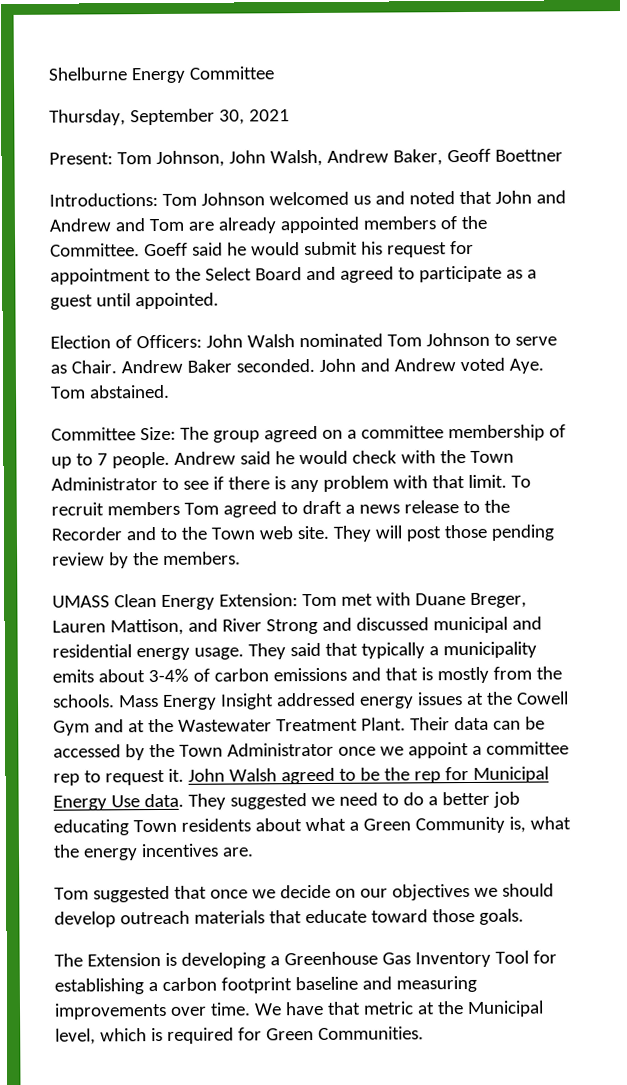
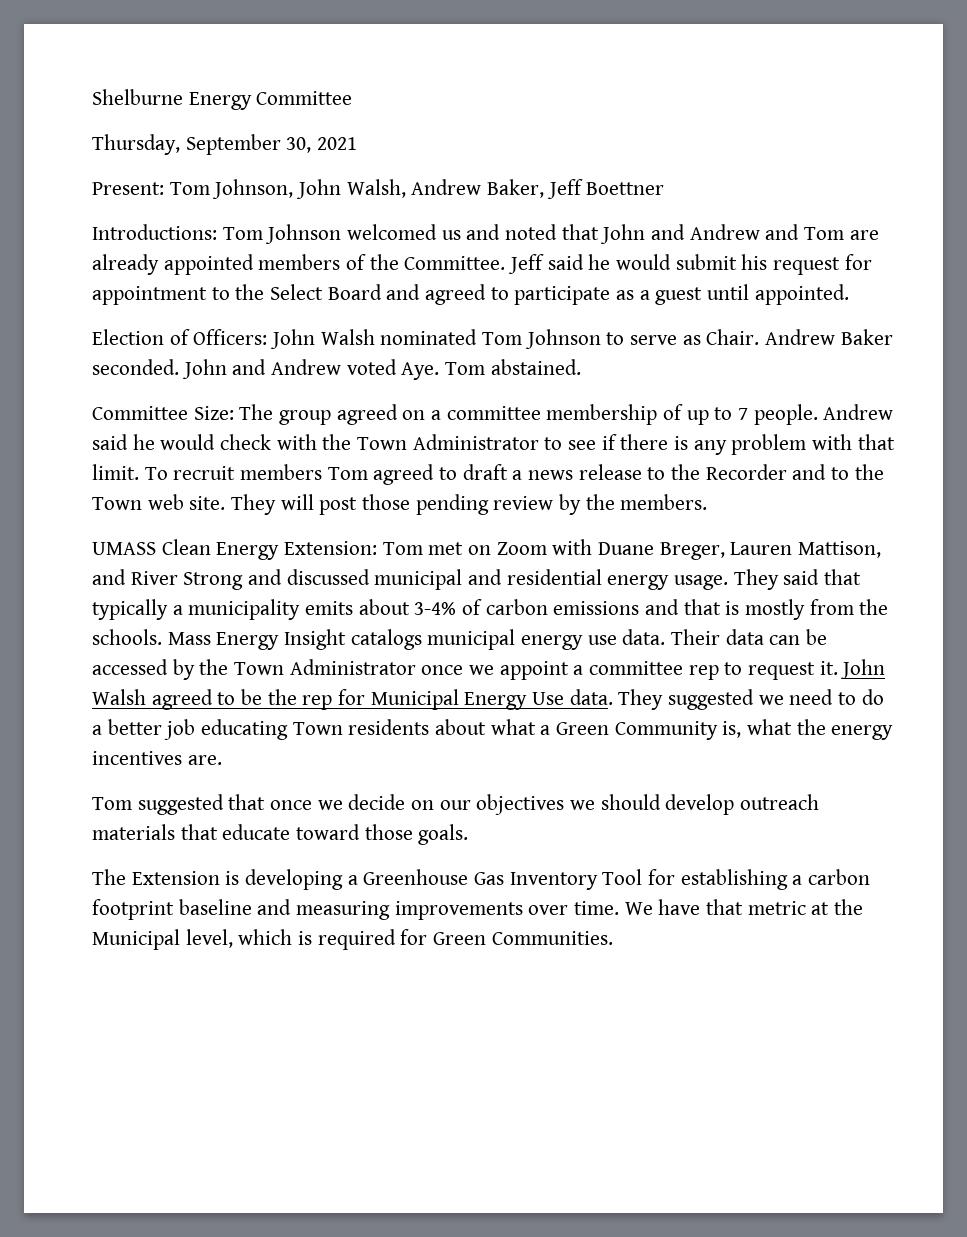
[446,148,491,163] Geoff -> [546,179,583,199] Jeff
[143,242,188,257] Goeff -> [508,254,545,274] Jeff
(373, 599) none -> [468,542,547,555] on Zoom
[275,691,569,709] [53,717,406,736] addressed energy issues at the Cowell Gym and at the Wastewater Treatment Plant. -> [350,629,666,650] catalogs municipal energy use data.

